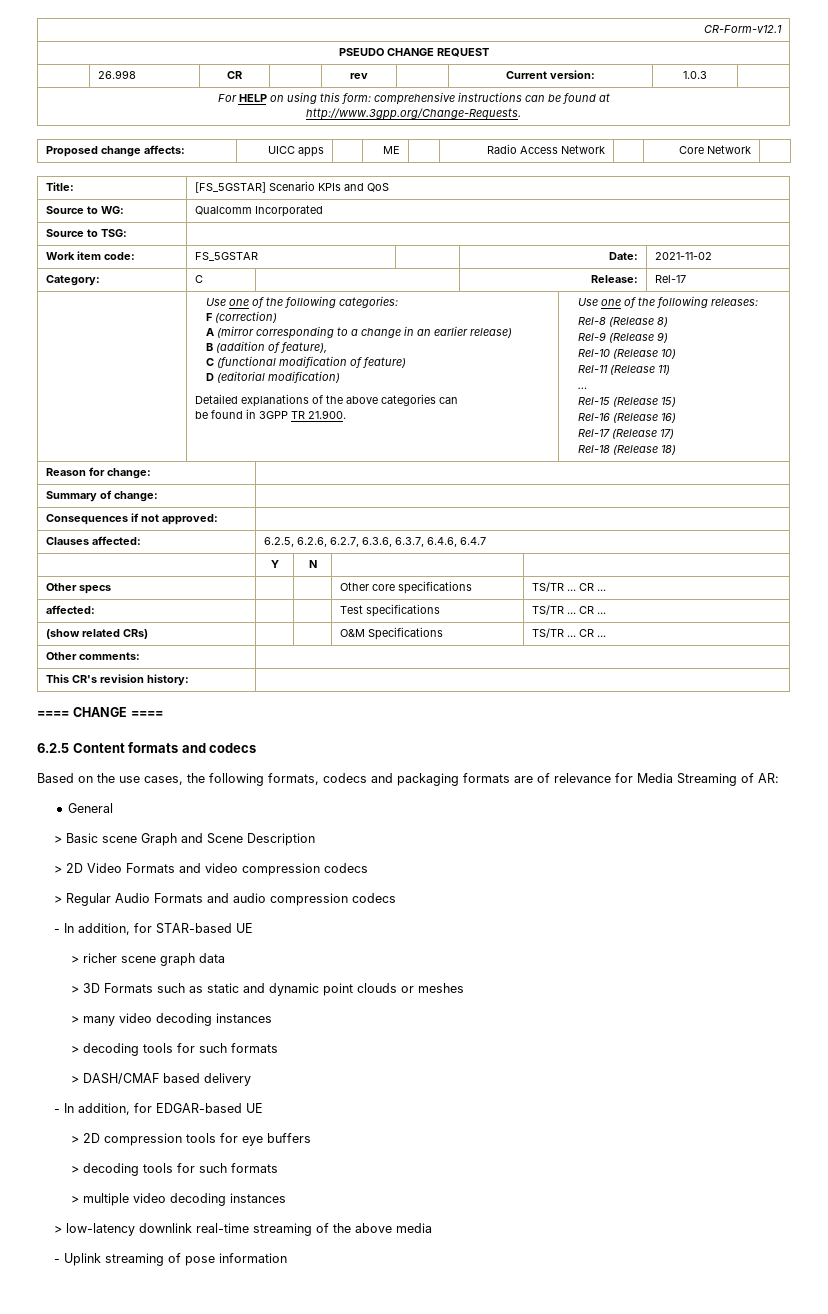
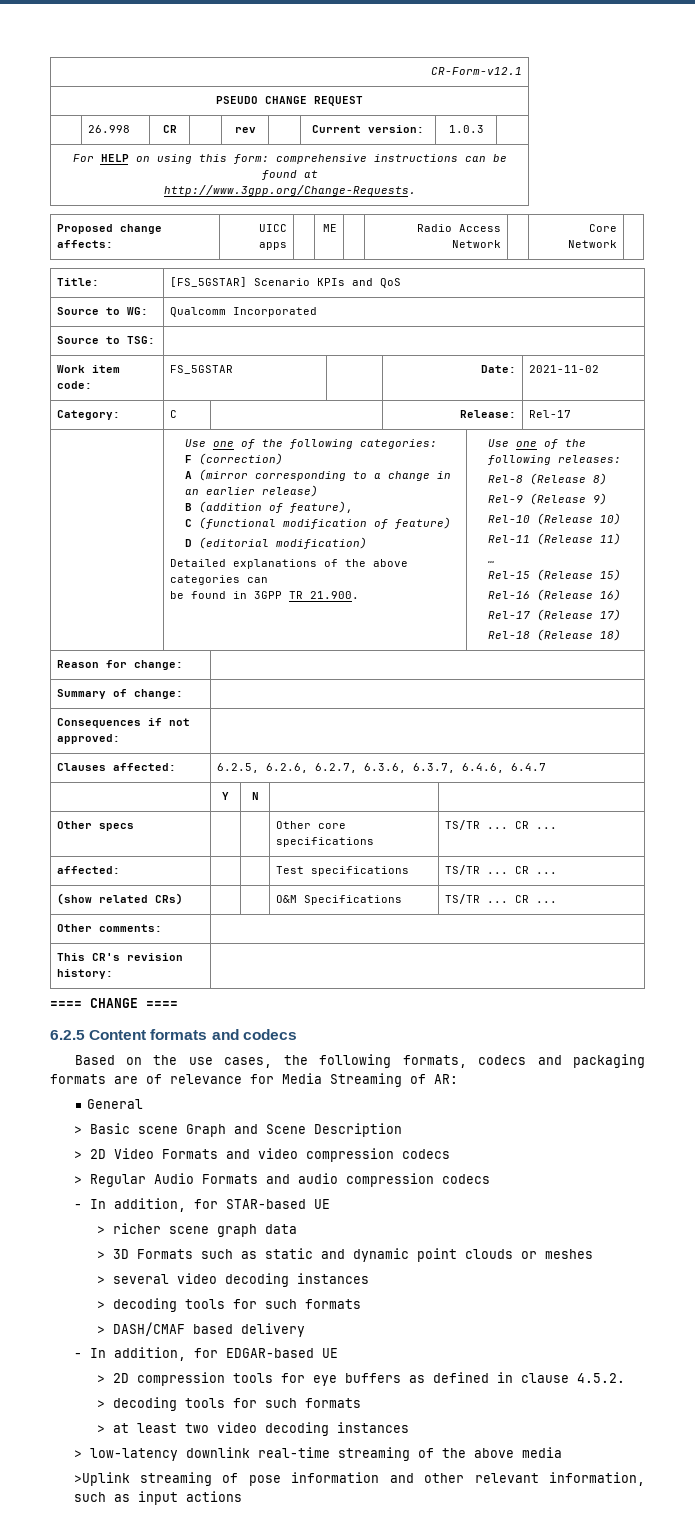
[83,1016,116,1026] many -> [113,1274,170,1284] several
[71,1163,279,1176] [71,1193,130,1206] // > decoding tools for such formats // > multiple -> [409,1372,626,1383] [97,1397,362,1411] [97,1423,210,1433] as defined in clause 4.5.2. // > decoding tools for such formats // > at least two
[54,1253,102,1266] - Uplink -> [73,1472,130,1486] >Uplink
(288, 1258) none -> [389,1472,645,1486] [73,1491,242,1505] and other relevant information, such as input actions

